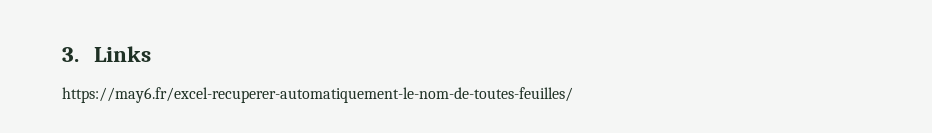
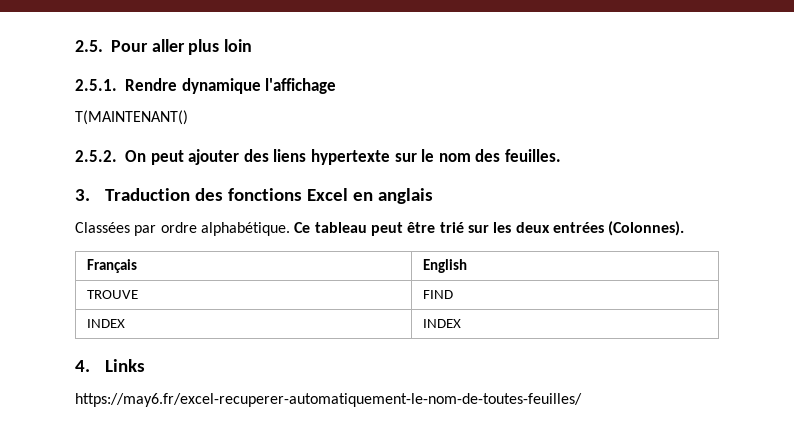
[62,47,79,62] 3. -> [75,39,253,55] [75,78,337,94] [75,110,188,125] [75,149,561,165] [75,188,433,204] [75,221,685,236] [87,259,138,273] [423,259,468,273] [87,290,139,299] [423,290,454,299] [87,319,126,328] [423,319,462,328] [75,360,90,372] 2.5. Pour aller plus loin // 2.5.1. Rendre dynamique l'affichage // T(MAINTENANT() // 2.5.2. On peut ajouter des liens hypertexte sur le nom des feuilles. // 3. Traduction des fonctions Excel en anglais // Classées par ordre alphabétique. Ce tableau peut être trié sur les deux entrées (Colonnes). // Français | English // TROUVE | FIND // INDEX | INDEX // 4.

